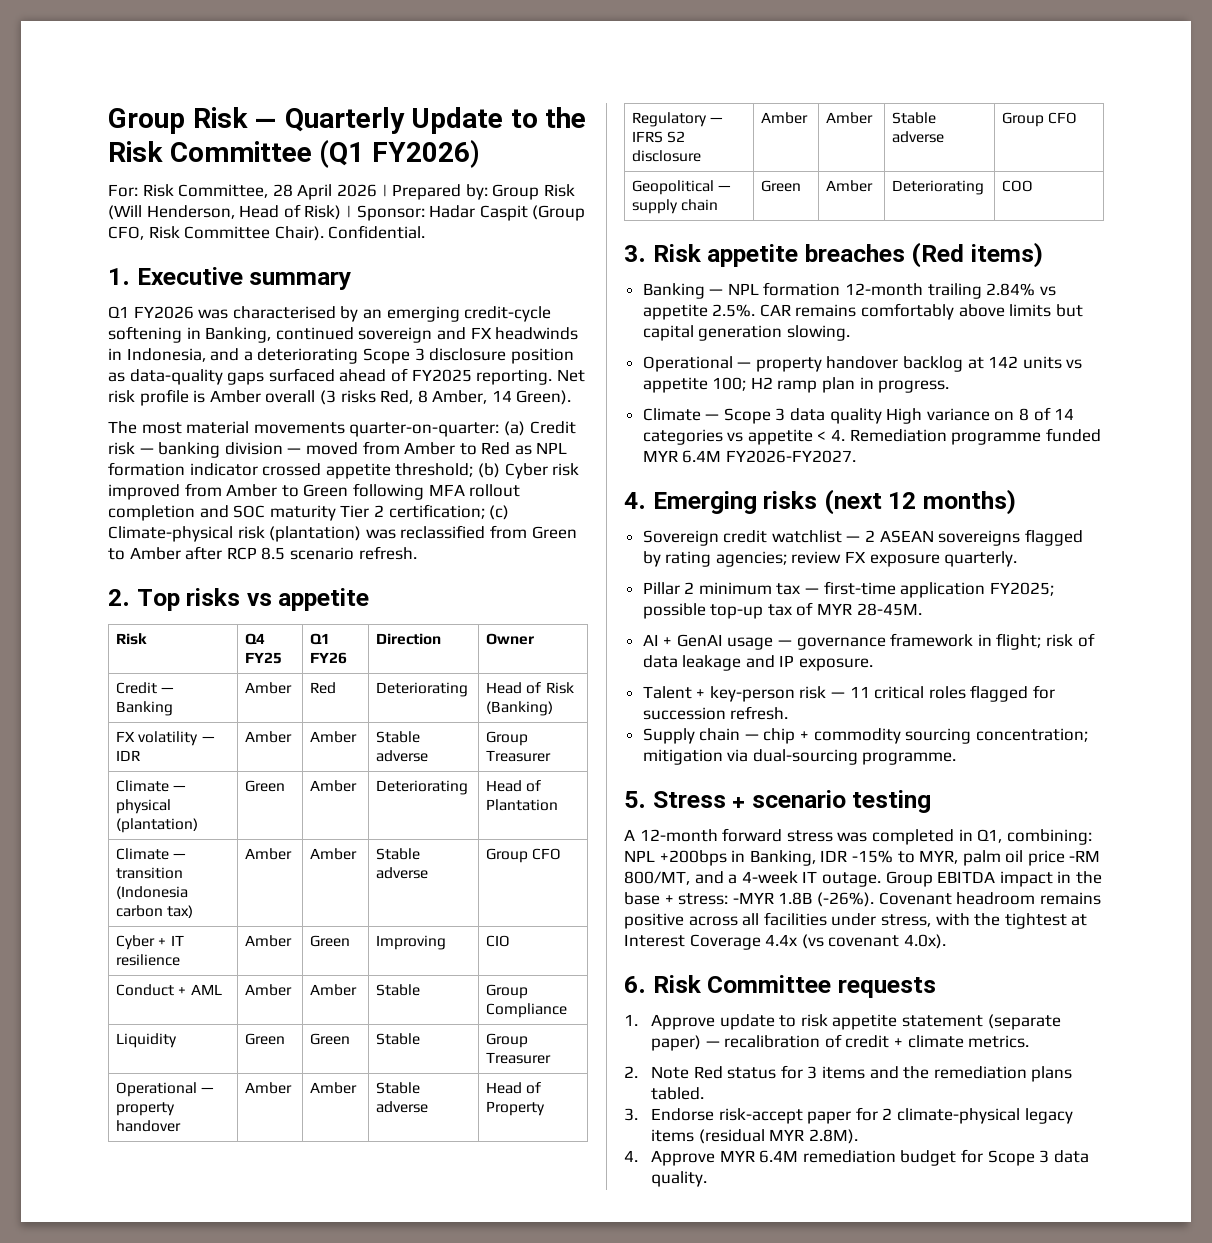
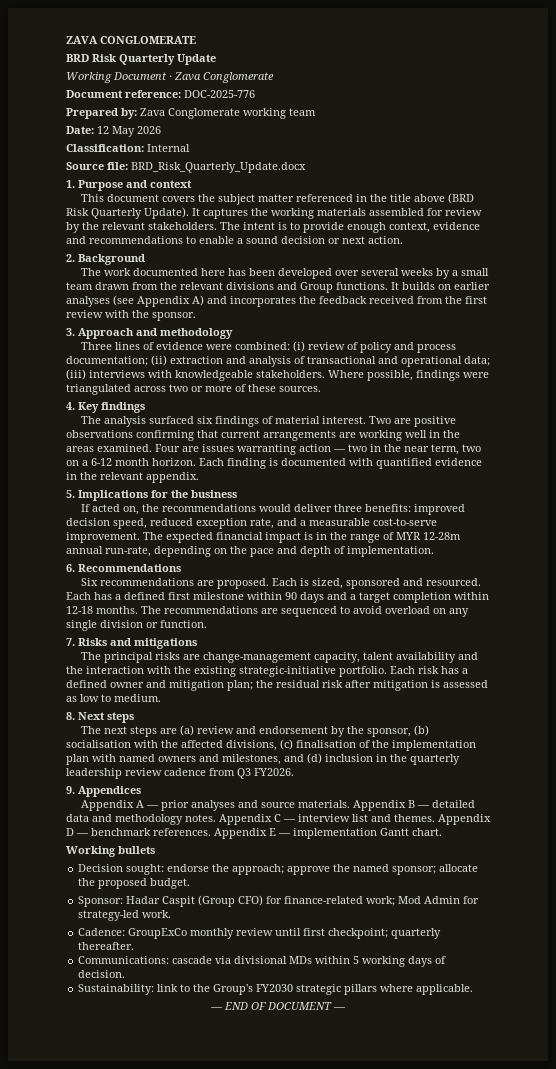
[108,107,587,134] [108,139,480,168] [108,184,575,200] [108,204,586,221] [108,225,426,241] [108,267,352,290] [108,306,552,322] [108,326,579,343] [108,348,574,364] [108,368,585,385] [108,389,572,406] [108,421,576,437] [108,441,568,458] [108,462,580,479] [108,483,521,500] [108,504,510,521] [108,525,577,542] [108,546,417,560] [108,588,370,611] [116,633,148,645] [245,633,266,645] [245,652,283,664] [310,633,331,645] [310,652,348,664] [376,633,442,645] [486,633,535,645] [116,682,175,694] [116,701,174,716] [245,682,293,694] [310,682,337,694] [376,682,469,697] [486,682,574,694] [486,701,554,716] [116,731,215,746] [116,750,141,761] [245,731,293,743] [310,731,358,743] [376,731,421,743] [376,750,429,762] [486,731,529,746] [486,750,552,762] [116,780,187,792] [116,799,172,814] [116,818,199,833] [245,780,286,792] [310,780,358,792] [376,780,469,795] [486,780,542,792] [486,799,559,811] [116,848,187,860] [116,867,184,879] [116,886,189,899] [116,905,194,918] [245,848,293,860] [310,848,358,860] [376,848,421,860] [376,867,429,879] [486,848,562,863] [116,935,184,950] [116,954,181,966] [245,935,293,947] [310,935,351,947] [376,935,447,950] [486,935,511,947] [116,984,222,996] [245,984,293,996] [310,984,358,996] [376,984,421,996] [486,984,529,999] [486,1003,568,1018] [116,1033,178,1048] [245,1033,286,1045] [310,1033,351,1045] [376,1033,421,1045] [486,1033,529,1048] [486,1052,552,1064] [116,1082,215,1097] [116,1102,176,1116] [116,1120,182,1132] [245,1082,293,1094] [310,1082,358,1094] [376,1082,421,1094] [376,1101,429,1113] [486,1082,542,1094] [486,1101,546,1116] [632,112,724,127] [632,131,686,143] [632,150,702,162] [761,112,809,124] [826,112,874,124] [892,112,937,124] [892,131,945,143] [1002,112,1078,127] [632,180,732,195] [632,199,719,214] [761,180,802,192] [826,180,874,192] [892,180,985,195] [1002,180,1034,192] [624,242,1044,268] [642,282,1056,299] [642,303,1083,320] [642,325,850,341] [642,356,1083,372] [642,377,950,393] [642,407,1075,424] [642,428,1101,445] [642,450,856,463] [624,489,1017,515] [642,529,1083,546] [642,551,1018,567] [642,581,1054,598] [642,602,922,619] [642,633,1095,650] [642,655,874,671] [642,685,1056,702] [642,706,789,720] [642,728,1088,744] [642,749,957,765] [624,790,932,813] [624,828,1092,845] [624,850,1101,866] [624,871,1102,887] [624,892,1101,907] [624,912,1088,929] [624,934,946,950] [624,975,936,998] [624,1014,1061,1030] [651,1034,1030,1051] [624,1065,1073,1082] [651,1087,705,1100] [624,1107,1073,1124] [651,1129,858,1144] [624,1149,1089,1166] [651,1171,708,1187] Group Risk — Quarterly Update to the Risk Committee (Q1 FY2026) // For: Risk Committee, 28 April 2026 | Prepared by: Group Risk (Will Henderson, Head of Risk) | Sponsor: Hadar Caspit (Group CFO, Risk Committee Chair). Confidential. // 1. Executive summary // Q1 FY2026 was characterised by an emerging credit-cycle softening in Banking, continued sovereign and FX headwinds in Indonesia, and a deteriorating Scope 3 disclosure position as data-quality gaps surfaced ahead of FY2025 reporting. Net risk profile is Amber overall (3 risks Red, 8 Amber, 14 Green). // The most material movements quarter-on-quarter: (a) Credit risk — banking division — moved from Amber to Red as NPL formation indicator crossed appetite threshold; (b) Cyber risk improved from Amber to Green following MFA rollout completion and SOC maturity Tier 2 certification; (c) Climate-physical risk (plantation) was reclassified from Green to Amber after RCP 8.5 scenario refresh. // 2. Top risks vs appetite // Risk | Q4 FY25 | Q1 FY26 | Direction | Owner // Credit — Banking | Amber | Red | Deteriorating | Head of Risk (Banking) // FX volatility — IDR | Amber | Amber | Stable adverse | Group Treasurer // Climate — physical (plantation) | Green | Amber | Deteriorating | Head of Plantation // Climate — transition (Indonesia carbon tax) | Amber | Amber | Stable adverse | Group CFO // Cyber + IT resilience | Amber | Green | Improving | CIO // Conduct + AML | Amber | Amber | Stable | Group Compliance // Liquidity | Green | Green | Stable | Group Treasurer // Operational — property handover | Amber | Amber | Stable adverse | Head of Property // Regulatory — IFRS S2 disclosure | Amber | Amber | Stable adverse | Group CFO // Geopolitical — supply chain | Green | Amber | Deteriorating | COO // 3. Risk appetite breaches (Red items) // Banking — NPL formation 12-month trailing 2.84% vs appetite 2.5%. CAR remains comfortably above limits but capital generation slowing. // Operational — property handover backlog at 142 units vs appetite 100; H2 ramp plan in progress. // Climate — Scope 3 data quality High variance on 8 of 14 categories vs appetite < 4. Remediation programme funded MYR 6.4M FY2026-FY2027. // 4. Emerging risks (next 12 months) // Sovereign credit watchlist — 2 ASEAN sovereigns flagged by rating agencies; review FX exposure quarterly. // Pillar 2 minimum tax — first-time application FY2025; possible top-up tax of MYR 28-45M. // AI + GenAI usage — governance framework in flight; risk of data leakage and IP exposure. // Talent + key-person risk — 11 critical roles flagged for succession refresh. // Supply chain — chip + commodity sourcing concentration; mitigation via dual-sourcing programme. // 5. Stress + scenario testing // A 12-month forward stress was completed in Q1, combining: NPL +200bps in Banking, IDR -15% to MYR, palm oil price -RM 800/MT, and a 4-week IT outage. Group EBITDA impact in the base + stress: -MYR 1.8B (-26%). Covenant headroom remains positive across all facilities under stress, with the tightest at Interest Coverage 4.4x (vs covenant 4.0x). // 6. Risk Committee requests // 1. Approve update to risk appetite statement (separate paper) — recalibration of credit + climate metrics. // 2. Note Red status for 3 items and the remediation plans tabled. // 3. Endorse risk-accept paper for 2 climate-physical legacy items (residual MYR 2.8M). // 4. Approve MYR 6.4M remediation budget for Scope 3 data quality. -> [66,36,196,44] [66,54,216,65] [66,72,274,83] [66,90,255,98] [66,108,316,119] [66,126,161,137] [66,144,190,152] [66,162,306,173] [66,180,192,191] [80,193,474,205] [66,207,482,219] [66,222,480,233] [66,236,403,244] [66,254,145,265] [80,268,489,279] [66,282,490,293] [66,295,487,307] [66,310,196,321] [66,328,233,339] [80,341,456,353] [66,355,490,367] [66,369,489,381] [66,384,321,395] [66,402,145,413] [80,416,456,427] [66,430,460,441] [66,444,481,455] [66,458,482,469] [66,472,199,483] [66,490,237,501] [80,504,465,515] [66,518,437,529] [66,532,461,543] [66,546,434,557] [66,564,181,572] [80,578,481,589] [66,592,489,603] [66,606,469,617] [66,620,207,631] [66,638,197,649] [80,652,478,663] [66,666,468,677] [66,680,488,691] [66,694,161,702] [66,712,134,723] [80,725,429,737] [66,739,476,751] [66,753,460,765] [66,768,294,779] [66,786,141,797] [80,800,475,811] [66,814,491,825] [66,828,442,839] [66,846,155,857] [78,864,479,875] [78,878,191,889] [78,895,480,907] [78,910,172,921] [78,928,442,939] [78,942,135,950] [78,956,447,967] [78,970,126,978] [78,984,474,995] [210,1002,346,1010] ZAVA CONGLOMERATE // BRD Risk Quarterly Update // Working Document · Zava Conglomerate // Document reference: DOC-2025-776 // Prepared by: Zava Conglomerate working team // Date: 12 May 2026 // Classification: Internal // Source file: BRD_Risk_Quarterly_Update.docx // 1. Purpose and context // This document covers the subject matter referenced in the title above (BRD Risk Quarterly Update). It captures the working materials assembled for review by the relevant stakeholders. The intent is to provide enough context, evidence and recommendations to enable a sound decision or next action. // 2. Background // The work documented here has been developed over several weeks by a small team drawn from the relevant divisions and Group functions. It builds on earlier analyses (see Appendix A) and incorporates the feedback received from the first review with the sponsor. // 3. Approach and methodology // Three lines of evidence were combined: (i) review of policy and process documentation; (ii) extraction and analysis of transactional and operational data; (iii) interviews with knowledgeable stakeholders. Where possible, findings were triangulated across two or more of these sources. // 4. Key findings // The analysis surfaced six findings of material interest. Two are positive observations confirming that current arrangements are working well in the areas examined. Four are issues warranting action — two in the near term, two on a 6-12 month horizon. Each finding is documented with quantified evidence in the relevant appendix. // 5. Implications for the business // If acted on, the recommendations would deliver three benefits: improved decision speed, reduced exception rate, and a measurable cost-to-serve improvement. The expected financial impact is in the range of MYR 12-28m annual run-rate, depending on the pace and depth of implementation. // 6. Recommendations // Six recommendations are proposed. Each is sized, sponsored and resourced. Each has a defined first milestone within 90 days and a target completion within 12-18 months. The recommendations are sequenced to avoid overload on any single division or function. // 7. Risks and mitigations // The principal risks are change-management capacity, talent availability and the interaction with the existing strategic-initiative portfolio. Each risk has a defined owner and mitigation plan; the residual risk after mitigation is assessed as low to medium. // 8. Next steps // The next steps are (a) review and endorsement by the sponsor, (b) socialisation with the affected divisions, (c) finalisation of the implementation plan with named owners and milestones, and (d) inclusion in the quarterly leadership review cadence from Q3 FY2026. // 9. Appendices // Appendix A — prior analyses and source materials. Appendix B — detailed data and methodology notes. Appendix C — interview list and themes. Appendix D — benchmark references. Appendix E — implementation Gantt chart. // Working bullets // Decision sought: endorse the approach; approve the named sponsor; allocate the proposed budget. // Sponsor: Hadar Caspit (Group CFO) for finance-related work; Mod Admin for strategy-led work. // Cadence: GroupExCo monthly review until first checkpoint; quarterly thereafter. // Communications: cascade via divisional MDs within 5 working days of decision. // Sustainability: link to the Group's FY2030 strategic pillars where applicable. // — END OF DOCUMENT —

